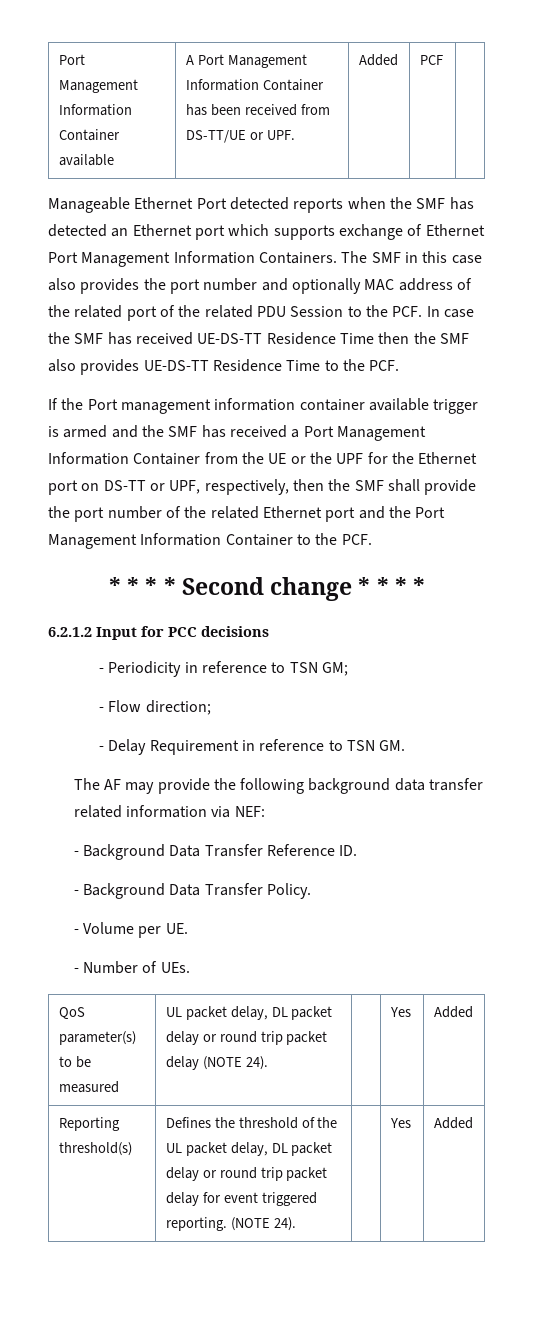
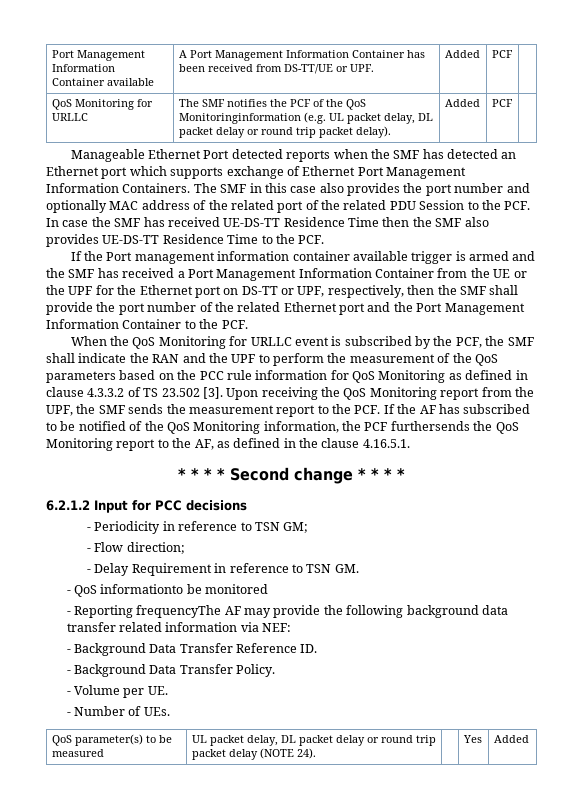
(443, 60) none -> [51,99,153,110] [51,113,88,121] [178,99,366,110] [178,112,433,124] [178,126,391,138] [444,99,480,107] [491,99,513,107] // QoS Monitoring for URLLC | The SMF notifies the PCF of the QoS Monitoringinformation (e.g. UL packet delay, DL packet delay or round trip packet delay). | Added | PCF |
(372, 539) none -> [70,336,534,349] [46,353,498,366] [46,370,528,383] [46,387,534,400] [46,404,531,417] [46,421,519,434] [46,438,410,451] // When the QoS Monitoring for URLLC event is subscribed by the PCF, the SMF shall indicate the RAN and the UPF to perform the measurement of the QoS parameters based on the PCC rule information for QoS Monitoring as defined in clause 4.3.3.2 of TS 23.502 [3]. Upon receiving the QoS Monitoring report from the UPF, the SMF sends the measurement report to the PCF. If the AF has subscribed to be notified of the QoS Monitoring information, the PCF furthersends the QoS Monitoring report to the AF, as defined in the clause 4.16.5.1.
[73,778,100,790] The -> [66,584,269,597] [66,605,222,618] - QoS informationto be monitored // - Reporting frequencyThe
[58,1117,120,1131] [58,1142,132,1156] [165,1117,338,1129] [165,1142,333,1156] [165,1167,328,1181] [165,1192,317,1206] [165,1217,296,1231] [389,1118,411,1128] [433,1117,473,1129] // Reporting threshold(s) | Defines the threshold of the UL packet delay, DL packet delay or round trip packet delay for event triggered reporting. (NOTE 24). | | Yes | Added -> (529, 739) none

